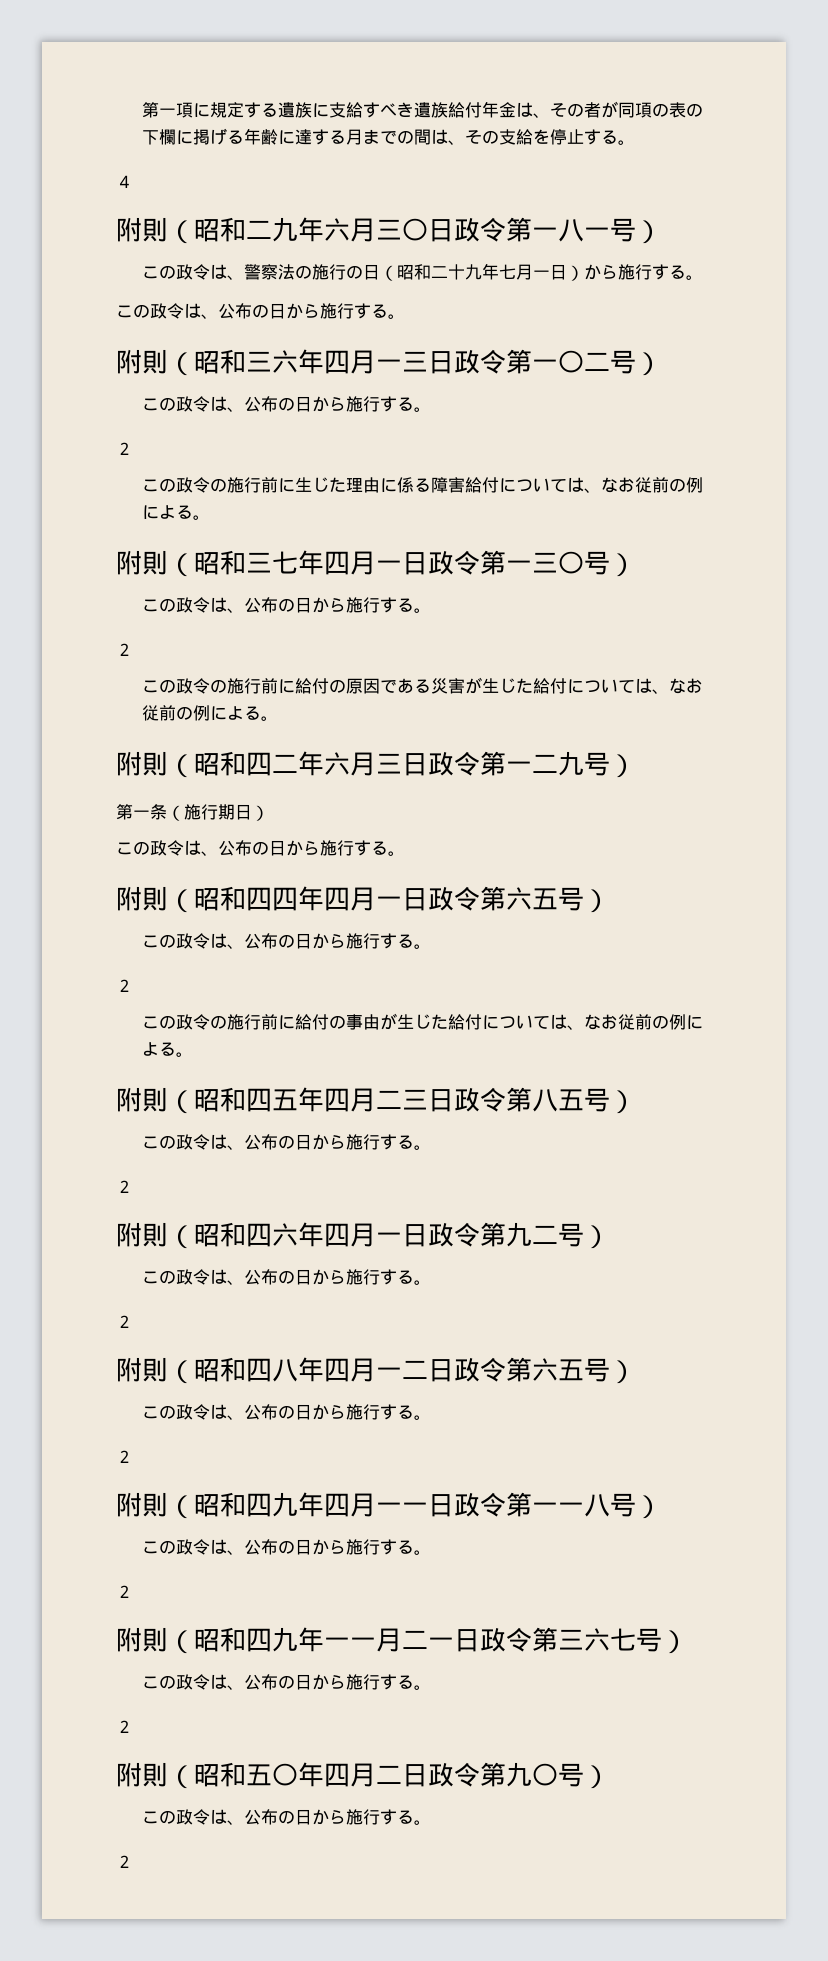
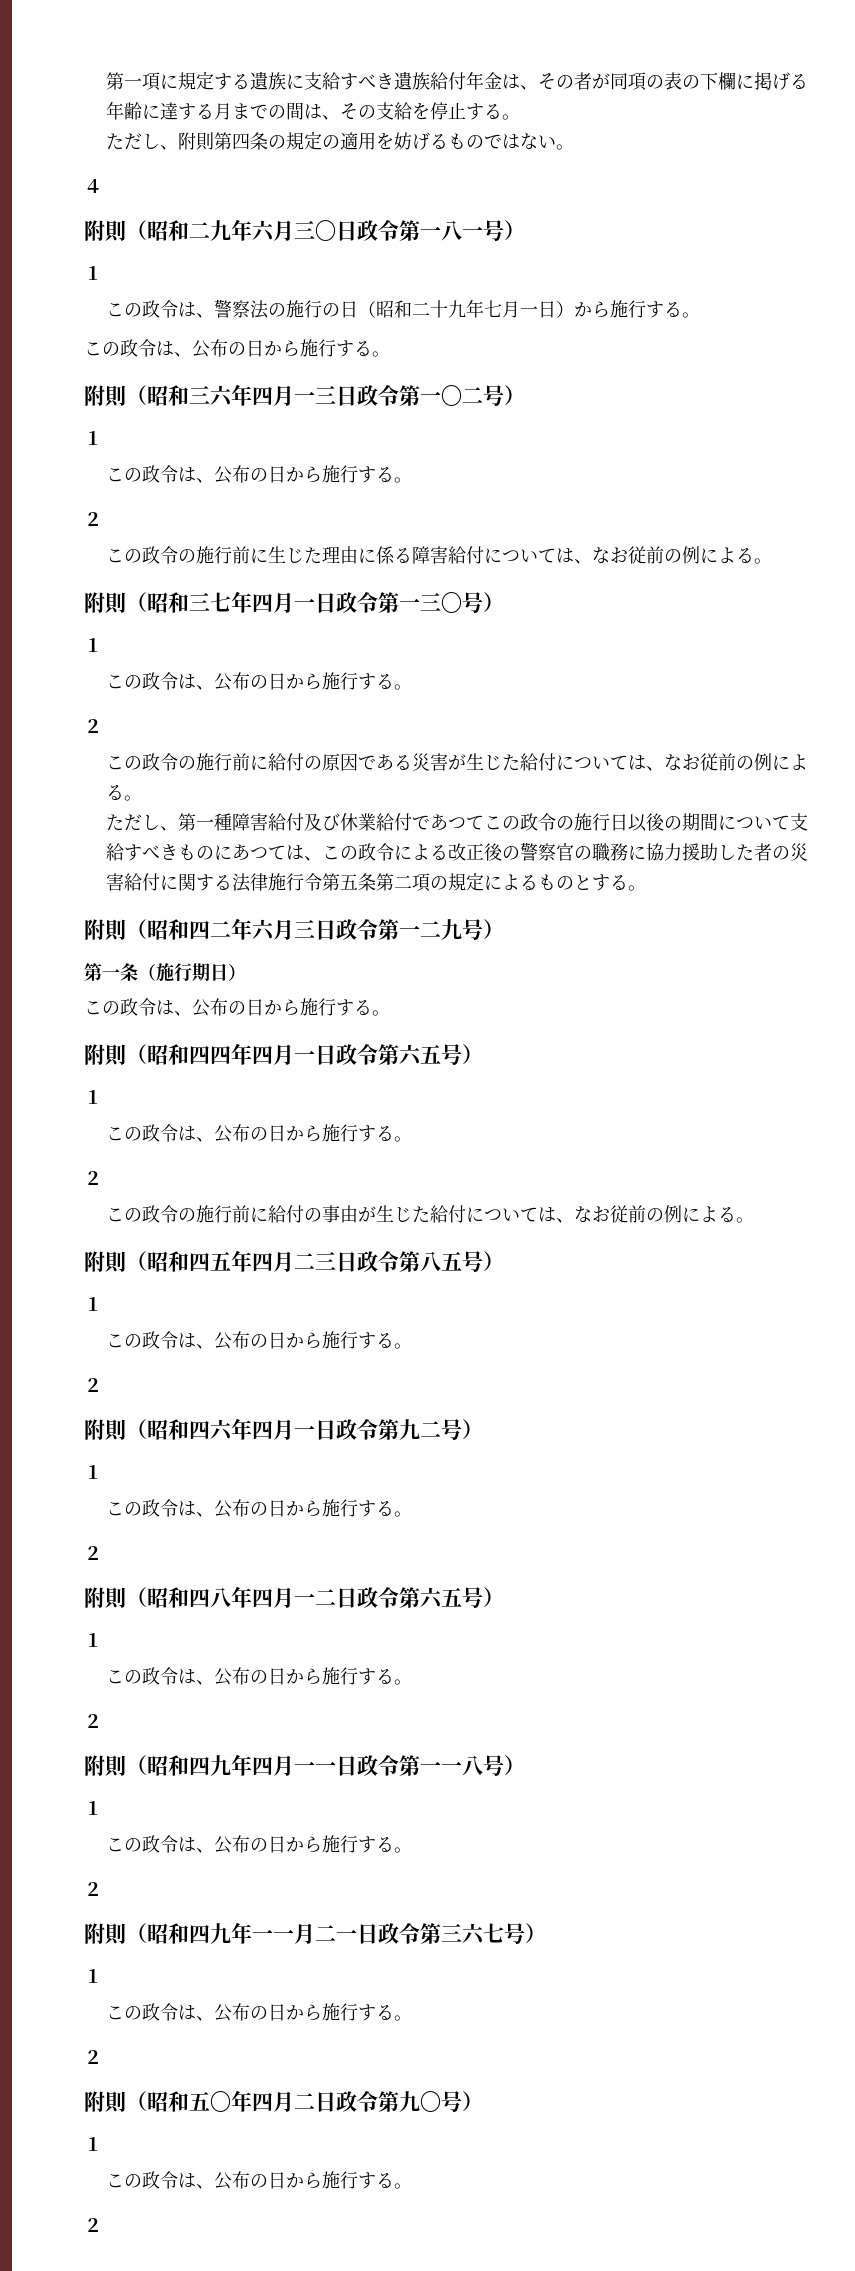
(636, 142) none -> [106,131,575,151] // ただし、附則第四条の規定の適用を妨げるものではない。
(662, 232) none -> [84,266,102,280] // １
(662, 364) none -> [84,431,102,445] // １
(636, 565) none -> [84,638,102,652] // １
(279, 718) none -> [106,813,809,832] [106,842,809,861] [106,872,647,892] // ただし、第一種障害給付及び休業給付であつてこの政令の施行日以後の期間について支給すべきものにあつては、この政令による改正後の警察官の職務に協力援助した者の災害給付に関する法律施行令第五条第二項の規定によるものとする。
(610, 901) none -> [84,1090,102,1104] // １
(636, 1102) none -> [84,1297,102,1311] // １
(610, 1237) none -> [84,1465,102,1479] // １
(636, 1372) none -> [84,1633,102,1647] // １
(662, 1507) none -> [84,1801,102,1815] // １
(688, 1642) none -> [84,1969,102,1983] // １
(610, 1777) none -> [84,2137,102,2151] // １

